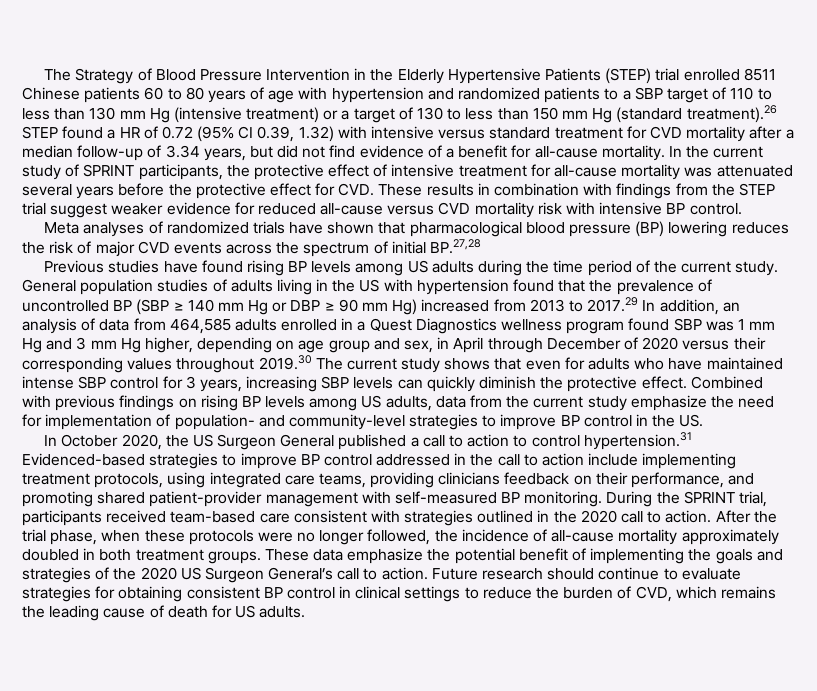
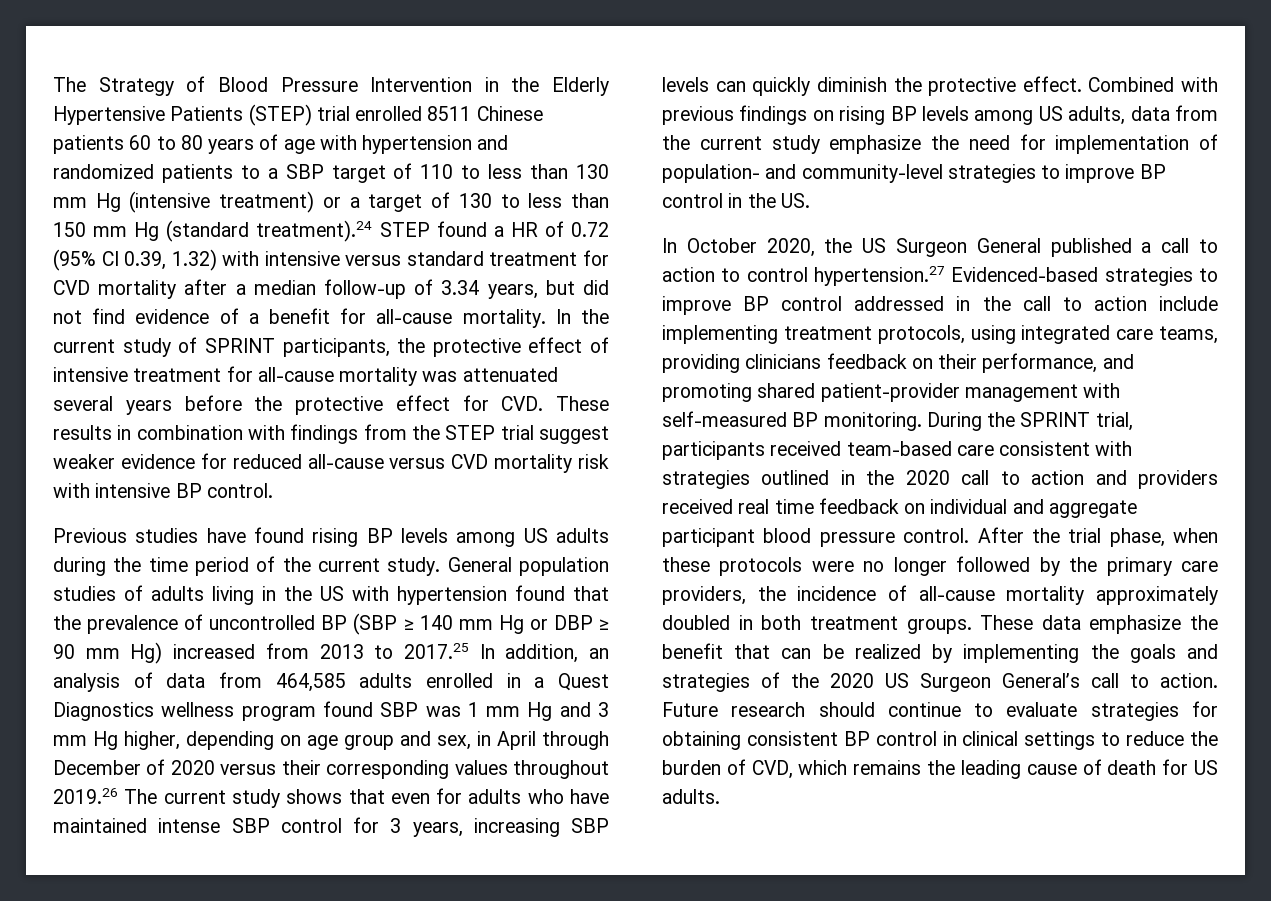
[686,105,777,123] treatment).26 -> [256,220,373,242] treatment).24
[44,221,789,237] [22,239,482,257] // Meta analyses of randomized trials have shown that pharmacological blood pressure (BP) lowering reduces the risk of major CVD events across the spectrum of initial BP.27,28 -> (273, 490) none
[587,297,639,312] 2017.29 -> [403,643,469,659] 2017.25
[258,355,312,370] 2019.30 -> [53,788,118,804] 2019.26
[583,432,692,450] hypertension.31 -> [814,266,945,286] hypertension.27
[665,510,712,523] action. -> [1031,470,1218,489] [662,498,1137,518] [662,528,970,547] action and providers received real time feedback on individual and aggregate participant blood pressure control.
[367,529,431,545] followed, -> [956,556,1218,576] [662,586,746,605] followed by the primary care providers,
[454,548,587,564] potential benefit of -> [662,643,953,663] benefit that can be realized by

